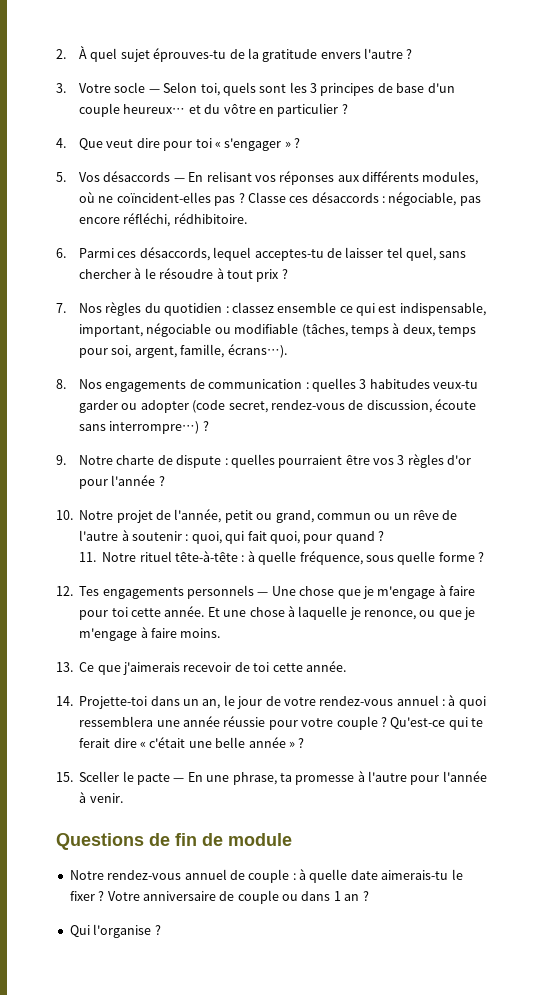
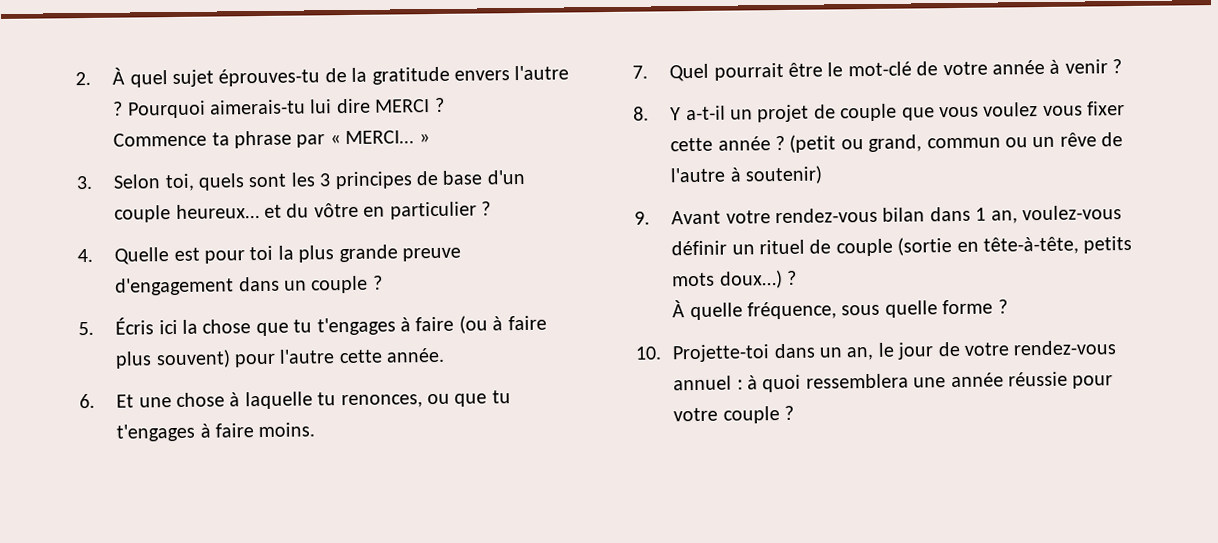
[56,82,160,93] // 3. Votre socle — -> [127,97,445,119] [113,130,430,149] [76,175,93,190] Pourquoi aimerais-tu lui dire MERCI ? // Commence ta phrase par « MERCI… » // 3.
[79,138,301,151] [56,171,479,185] [79,191,481,206] [79,213,247,227] [56,247,467,261] [79,268,288,282] [56,302,486,316] [79,323,477,337] [79,344,287,358] [56,378,479,392] [79,399,477,413] [79,421,209,434] [56,454,472,468] [79,475,165,489] [56,509,253,523] Que veut dire pour toi « s'engager » ? // 5. Vos désaccords — En relisant vos réponses aux différents modules, où ne coïncident-elles pas ? Classe ces désaccords : négociable, pas encore réfléchi, rédhibitoire. // 6. Parmi ces désaccords, lequel acceptes-tu de laisser tel quel, sans chercher à le résoudre à tout prix ? // 7. Nos règles du quotidien : classez ensemble ce qui est indispensable, important, négociable ou modifiable (tâches, temps à deux, temps pour soi, argent, famille, écrans…). // 8. Nos engagements de communication : quelles 3 habitudes veux-tu garder ou adopter (code secret, rendez-vous de discussion, écoute sans interrompre…) ? // 9. Notre charte de dispute : quelles pourraient être vos 3 règles d'or pour l'année ? // 10. Notre projet de l'année, petit -> [114,244,461,265] [115,275,383,296] [78,315,547,337] [115,347,446,369] [79,390,511,410] [116,422,316,442] [632,59,1123,82] [633,101,1126,123] [670,134,837,153] Quelle est pour toi la plus grande preuve d'engagement dans un couple ? // 5. Écris ici la chose que tu t'engages à faire (ou à faire plus souvent) pour l'autre cette année. // 6. Et une chose à laquelle tu renonces, ou que tu t'engages à faire moins. // 7. Quel pourrait être le mot-clé de votre année à venir ? // 8. Y a-t-il un projet de couple que vous voulez vous fixer cette année ? (petit
[132,531,384,544] [79,551,255,562] soutenir : quoi, qui fait quoi, pour quand ? // 11. Notre rituel tête-à-tête : à -> [744,165,823,185] [634,205,1122,225] [671,235,1133,257] [672,270,797,289] [672,300,686,318] soutenir) // 9. Avant votre rendez-vous bilan dans 1 an, voulez-vous définir un rituel de couple (sortie en tête-à-tête, petits mots doux…) ? // À
[56,585,475,599] [79,606,476,620] [79,627,221,641] [56,661,346,675] [56,696,73,706] 12. Tes engagements personnels — Une chose que je m'engage à faire pour toi cette année. Et une chose à laquelle je renonce, ou que je m'engage à faire moins. // 13. Ce que j'aimerais recevoir de toi cette année. // 14. -> [635,346,662,360] 10.
[390,717,483,730] [79,737,305,748] [56,771,487,785] [79,792,123,803] [56,833,292,850] [69,869,463,883] [69,890,369,904] [69,924,161,938] Qu'est-ce qui te ferait dire « c'était une belle année » ? // 15. Sceller le pacte — En une phrase, ta promesse à l'autre pour l'année à venir. // Questions de fin de module // Notre rendez-vous annuel de couple : à quelle date aimerais-tu le fixer ? Votre anniversaire de couple ou dans 1 an ? // Qui l'organise ? -> (794, 412) none

